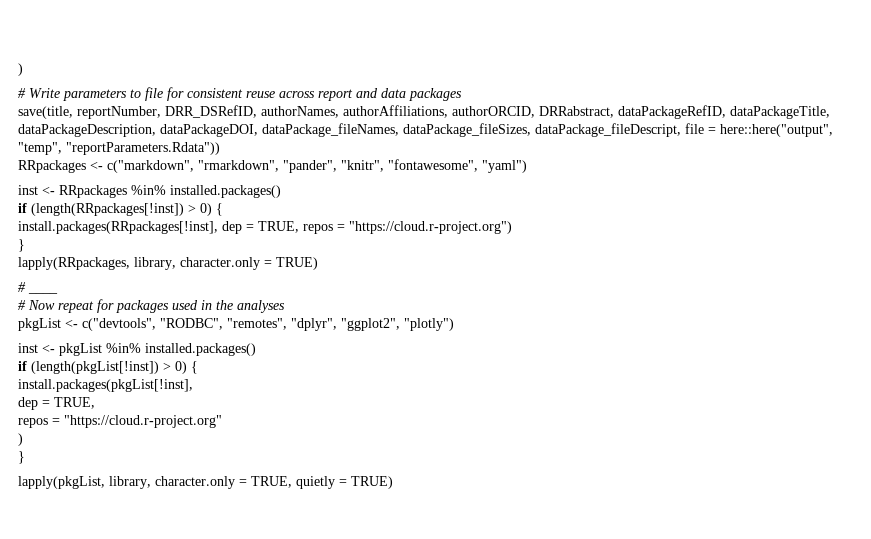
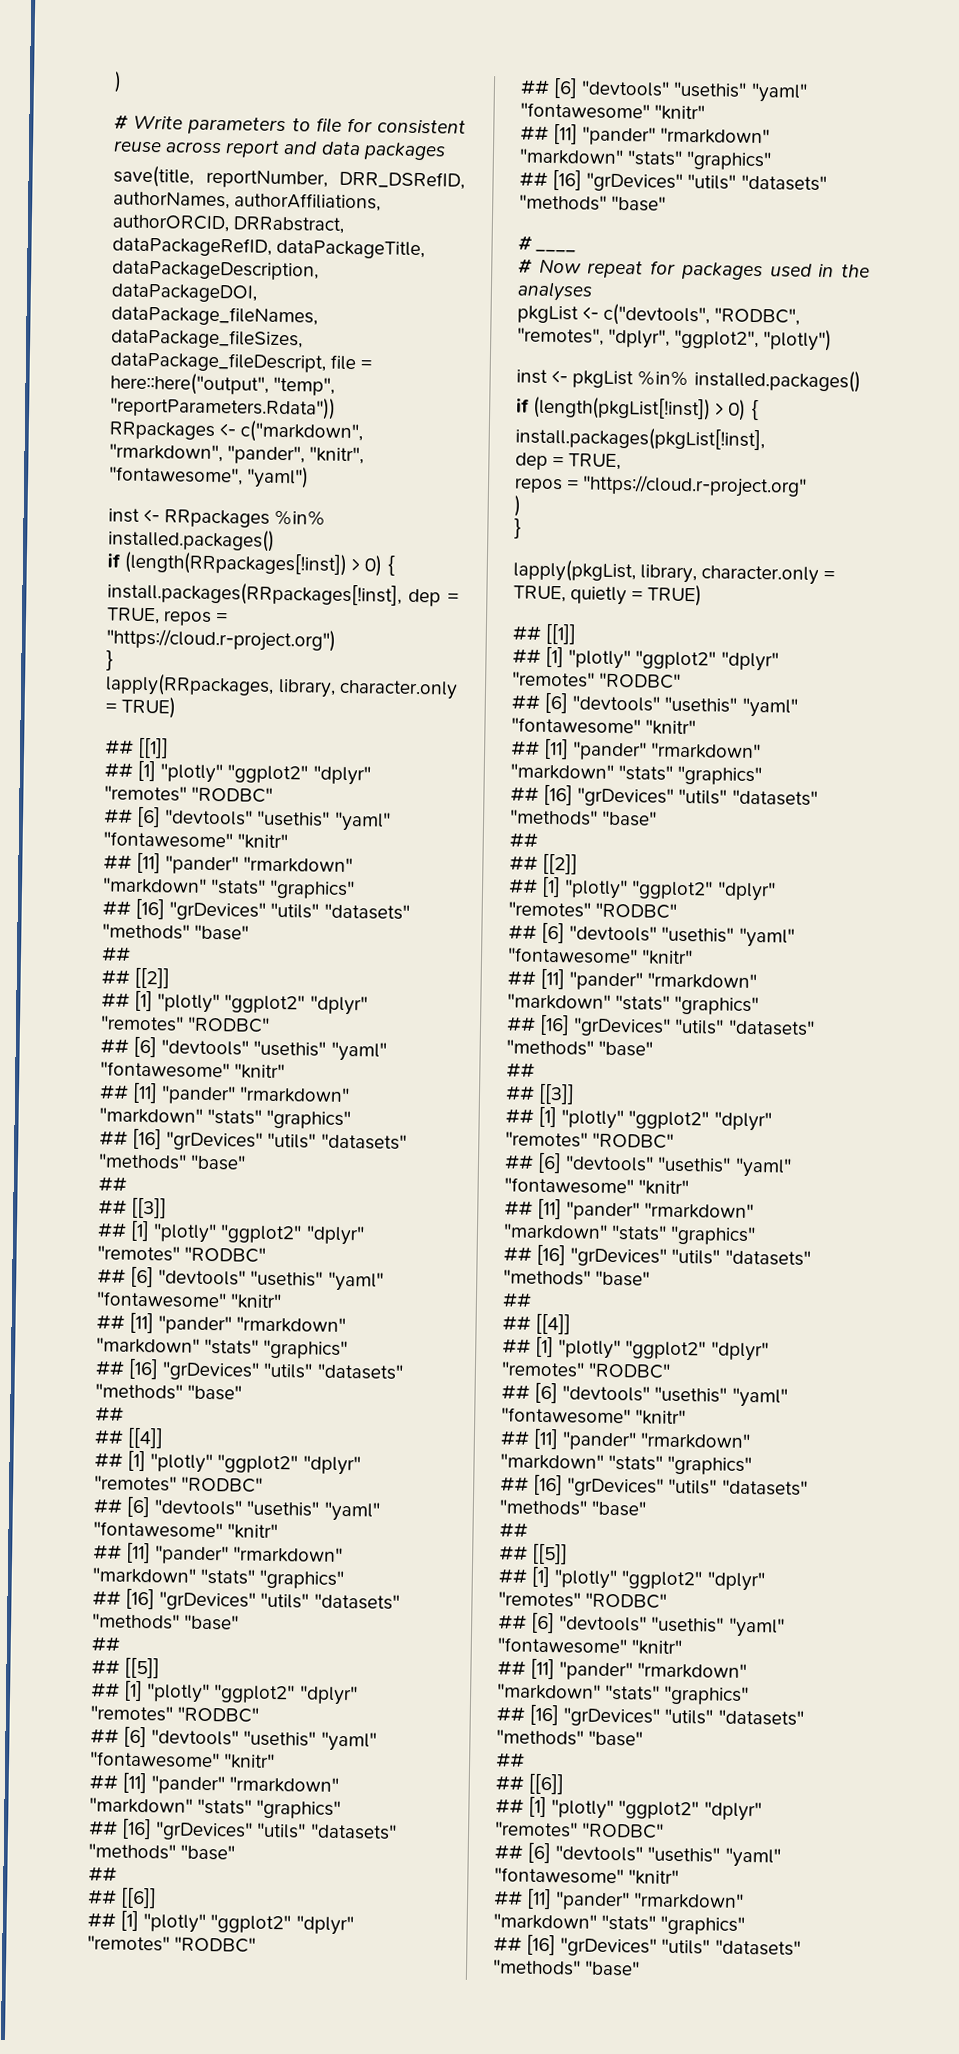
(318, 263) none -> [105,737,170,759] [104,760,371,786] [104,785,274,803] [103,806,391,832] [103,831,289,850] [103,852,354,875] [102,877,356,900] [102,898,410,921] [102,923,250,941] [101,946,131,962] [101,967,171,989] [101,990,368,1016] [100,1015,271,1033] [100,1036,387,1062] [100,1061,286,1080] [99,1082,351,1105] [99,1107,352,1130] [99,1128,407,1151] [98,1153,247,1171] [98,1176,127,1192] [98,1197,168,1219] [97,1220,365,1246] [97,1245,267,1263] [97,1266,384,1292] [96,1291,283,1310] [96,1312,347,1335] [96,1337,349,1360] [95,1358,403,1381] [95,1383,243,1401] [95,1406,124,1422] [94,1427,165,1449] [94,1450,361,1476] [94,1475,264,1493] [93,1496,380,1522] [93,1521,279,1540] [93,1542,344,1565] [92,1567,345,1590] [92,1588,400,1611] [92,1613,240,1631] [91,1636,120,1652] [91,1657,161,1679] [91,1680,358,1706] [90,1705,260,1723] [90,1726,377,1752] [89,1751,276,1770] [89,1772,340,1795] [89,1797,342,1820] [88,1818,397,1841] [88,1843,236,1861] [88,1866,117,1882] [87,1887,158,1909] [87,1910,354,1936] [87,1935,257,1953] [520,78,808,103] [520,102,706,121] [520,123,771,146] [519,148,773,171] [519,169,827,192] [519,194,667,212] // ## [[1]] // ## [1] "plotly" "ggplot2" "dplyr" "remotes" "RODBC" // ## [6] "devtools" "usethis" "yaml" "fontawesome" "knitr" // ## [11] "pander" "rmarkdown" "markdown" "stats" "graphics" // ## [16] "grDevices" "utils" "datasets" "methods" "base" // ## // ## [[2]] // ## [1] "plotly" "ggplot2" "dplyr" "remotes" "RODBC" // ## [6] "devtools" "usethis" "yaml" "fontawesome" "knitr" // ## [11] "pander" "rmarkdown" "markdown" "stats" "graphics" // ## [16] "grDevices" "utils" "datasets" "methods" "base" // ## // ## [[3]] // ## [1] "plotly" "ggplot2" "dplyr" "remotes" "RODBC" // ## [6] "devtools" "usethis" "yaml" "fontawesome" "knitr" // ## [11] "pander" "rmarkdown" "markdown" "stats" "graphics" // ## [16] "grDevices" "utils" "datasets" "methods" "base" // ## // ## [[4]] // ## [1] "plotly" "ggplot2" "dplyr" "remotes" "RODBC" // ## [6] "devtools" "usethis" "yaml" "fontawesome" "knitr" // ## [11] "pander" "rmarkdown" "markdown" "stats" "graphics" // ## [16] "grDevices" "utils" "datasets" "methods" "base" // ## // ## [[5]] // ## [1] "plotly" "ggplot2" "dplyr" "remotes" "RODBC" // ## [6] "devtools" "usethis" "yaml" "fontawesome" "knitr" // ## [11] "pander" "rmarkdown" "markdown" "stats" "graphics" // ## [16] "grDevices" "utils" "datasets" "methods" "base" // ## // ## [[6]] // ## [1] "plotly" "ggplot2" "dplyr" "remotes" "RODBC" // ## [6] "devtools" "usethis" "yaml" "fontawesome" "knitr" // ## [11] "pander" "rmarkdown" "markdown" "stats" "graphics" // ## [16] "grDevices" "utils" "datasets" "methods" "base"
(393, 482) none -> [512,623,577,645] [512,646,779,672] [512,671,682,689] [511,692,798,718] [511,717,697,736] [511,738,762,761] [510,763,763,786] [510,784,818,807] [510,809,658,827] [509,832,538,848] [509,853,579,875] [508,876,776,902] [508,901,678,919] [508,922,795,948] [507,947,694,966] [507,968,758,991] [507,993,760,1016] [506,1014,815,1037] [506,1039,654,1057] [506,1062,535,1078] [505,1083,576,1105] [505,1106,772,1132] [505,1131,675,1149] [504,1152,792,1178] [504,1177,690,1196] [504,1198,755,1221] [503,1223,757,1246] [503,1244,811,1267] [503,1269,651,1287] [502,1292,532,1308] [502,1313,572,1335] [502,1336,769,1362] [501,1361,672,1379] [501,1382,788,1408] [501,1407,687,1426] [500,1428,751,1451] [500,1453,753,1476] [500,1474,808,1497] [499,1499,647,1517] [499,1522,528,1538] [499,1543,569,1565] [498,1566,765,1592] [498,1591,668,1609] [498,1612,785,1638] [497,1637,683,1656] [497,1658,748,1681] [497,1683,750,1706] [496,1704,804,1727] [496,1729,644,1747] [496,1752,525,1768] [495,1773,565,1795] [495,1796,762,1822] [494,1821,665,1839] [494,1842,781,1868] [494,1867,680,1886] [493,1888,745,1911] [493,1913,746,1936] [493,1934,801,1957] [492,1959,641,1977] // ## [[1]] // ## [1] "plotly" "ggplot2" "dplyr" "remotes" "RODBC" // ## [6] "devtools" "usethis" "yaml" "fontawesome" "knitr" // ## [11] "pander" "rmarkdown" "markdown" "stats" "graphics" // ## [16] "grDevices" "utils" "datasets" "methods" "base" // ## // ## [[2]] // ## [1] "plotly" "ggplot2" "dplyr" "remotes" "RODBC" // ## [6] "devtools" "usethis" "yaml" "fontawesome" "knitr" // ## [11] "pander" "rmarkdown" "markdown" "stats" "graphics" // ## [16] "grDevices" "utils" "datasets" "methods" "base" // ## // ## [[3]] // ## [1] "plotly" "ggplot2" "dplyr" "remotes" "RODBC" // ## [6] "devtools" "usethis" "yaml" "fontawesome" "knitr" // ## [11] "pander" "rmarkdown" "markdown" "stats" "graphics" // ## [16] "grDevices" "utils" "datasets" "methods" "base" // ## // ## [[4]] // ## [1] "plotly" "ggplot2" "dplyr" "remotes" "RODBC" // ## [6] "devtools" "usethis" "yaml" "fontawesome" "knitr" // ## [11] "pander" "rmarkdown" "markdown" "stats" "graphics" // ## [16] "grDevices" "utils" "datasets" "methods" "base" // ## // ## [[5]] // ## [1] "plotly" "ggplot2" "dplyr" "remotes" "RODBC" // ## [6] "devtools" "usethis" "yaml" "fontawesome" "knitr" // ## [11] "pander" "rmarkdown" "markdown" "stats" "graphics" // ## [16] "grDevices" "utils" "datasets" "methods" "base" // ## // ## [[6]] // ## [1] "plotly" "ggplot2" "dplyr" "remotes" "RODBC" // ## [6] "devtools" "usethis" "yaml" "fontawesome" "knitr" // ## [11] "pander" "rmarkdown" "markdown" "stats" "graphics" // ## [16] "grDevices" "utils" "datasets" "methods" "base"

